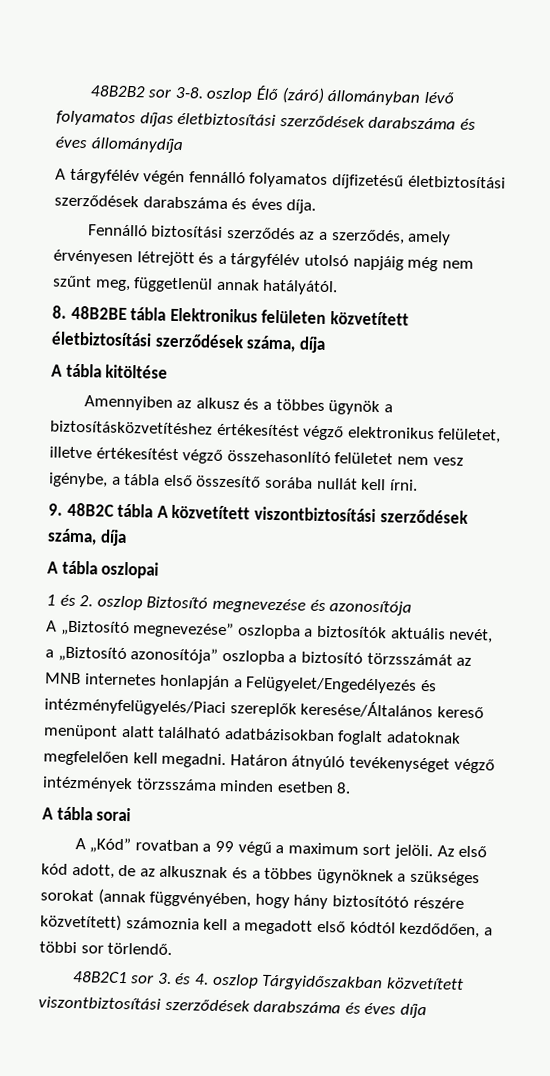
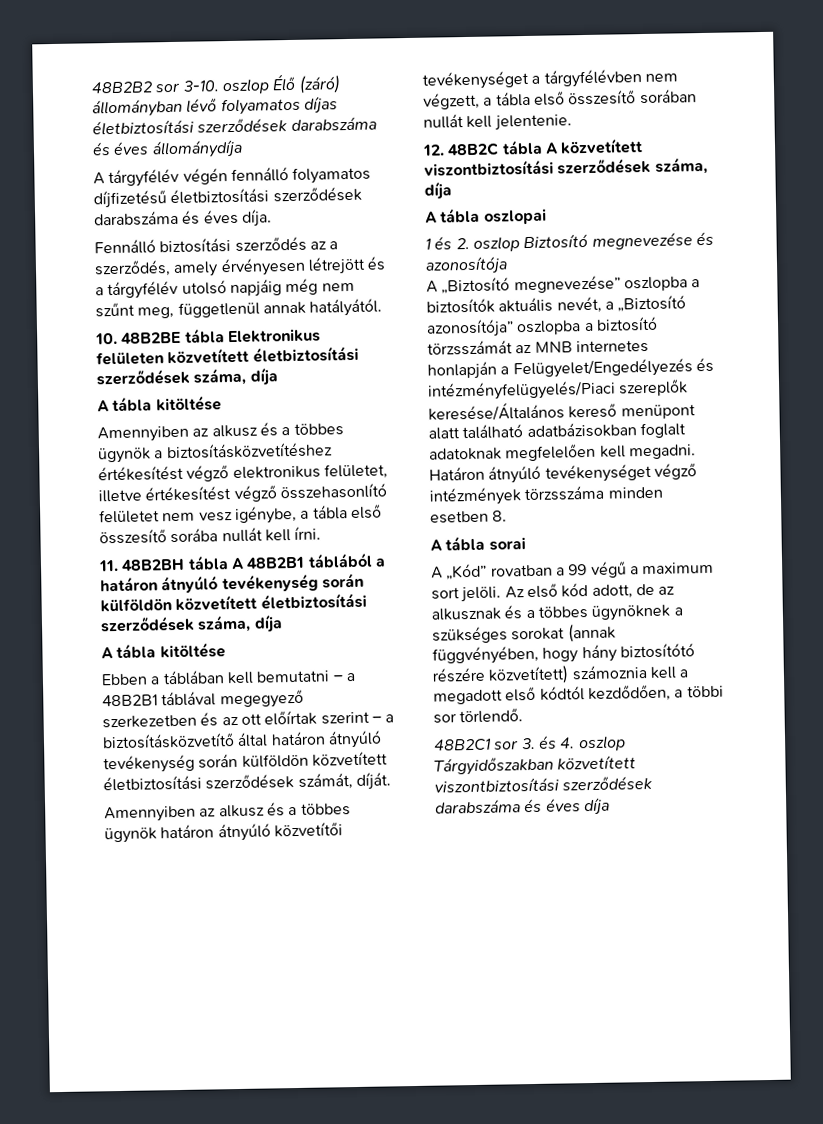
[174,86,204,99] 3-8. -> [182,80,220,92] 3-10.
[52,305,67,319] 8. -> [95,332,118,345] 10.
[48,503,63,516] 9. -> [98,552,386,572] [100,572,364,594] [100,592,367,613] [100,614,283,633] [101,642,226,659] [101,670,356,686] [102,689,304,709] [102,710,395,729] [102,730,382,750] [103,751,388,774] [103,772,391,792] [104,802,351,823] [104,822,343,844] [422,69,678,90] [423,89,697,110] [423,114,572,131] [422,144,445,156] 11. 48B2BH tábla A 48B2B1 táblából a határon átnyúló tevékenység során külföldön közvetített életbiztosítási szerződések száma, díja // A tábla kitöltése // Ebben a táblában kell bemutatni – a 48B2B1 táblával megegyező szerkezetben és az ott előírtak szerint – a biztosításközvetítő által határon átnyúló tevékenység során külföldön közvetített életbiztosítási szerződések számát, díját. // Amennyiben az alkusz és a többes ügynök határon átnyúló közvetítői tevékenységet a tárgyfélévben nem végzett, a tábla első összesítő sorában nullát kell jelentenie. // 12.

